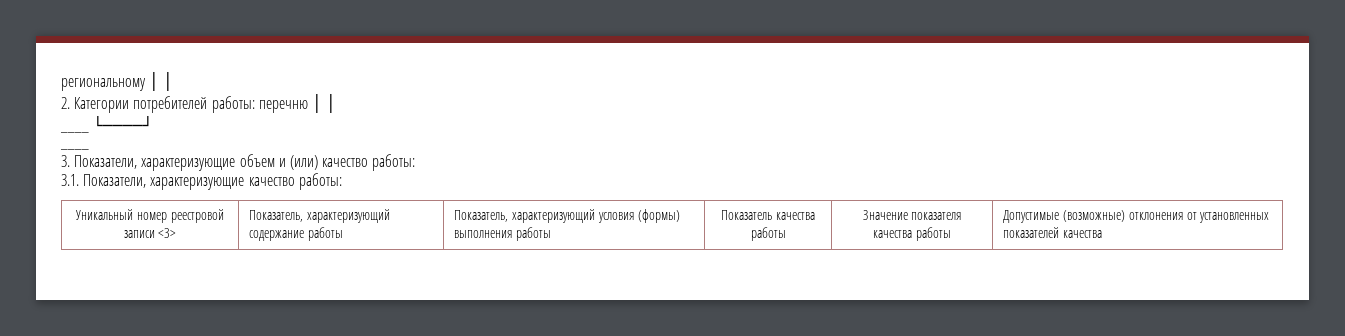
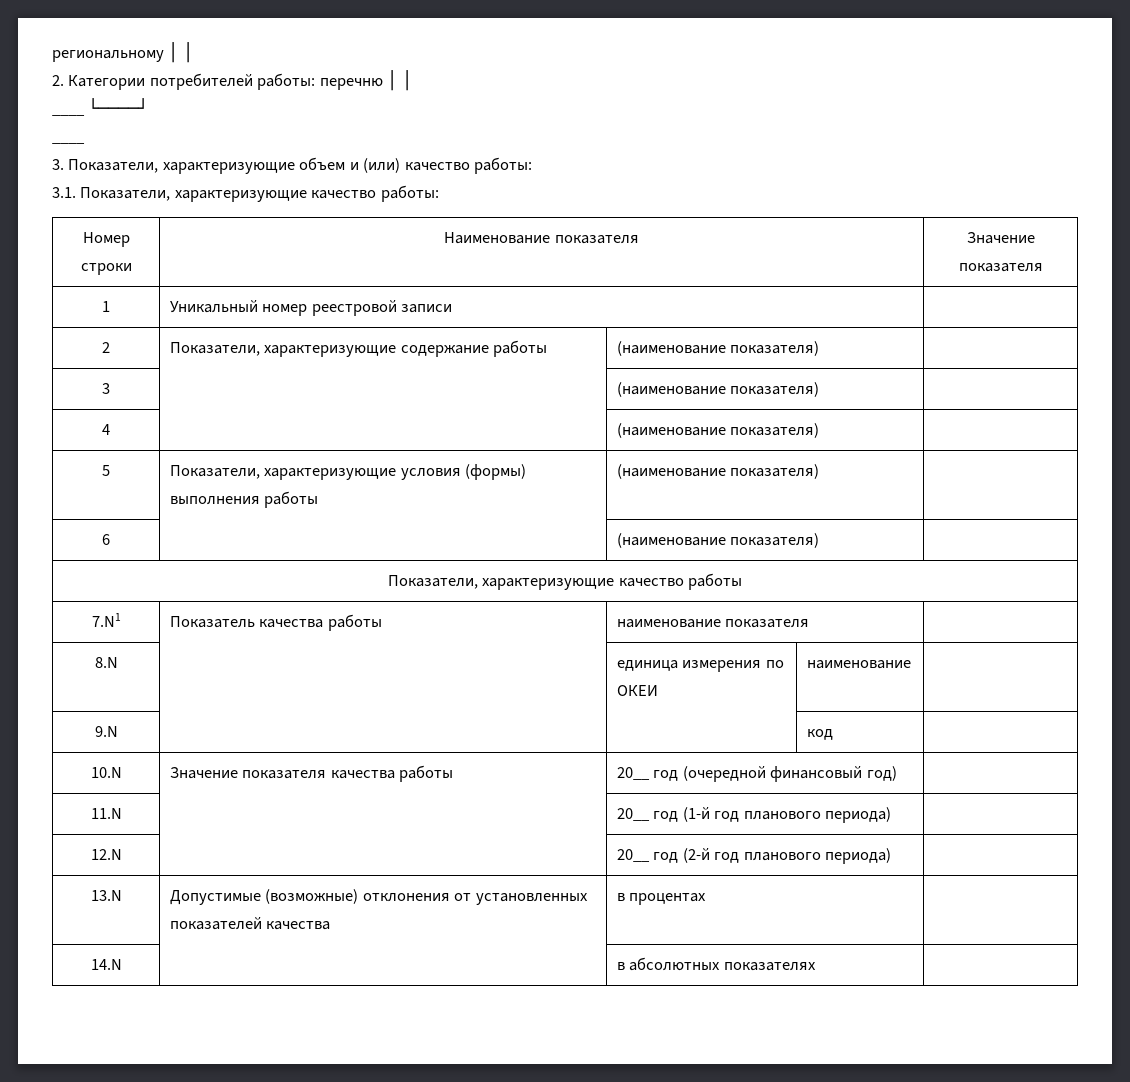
(342, 181) none -> [82,232,130,247] [80,263,132,275] [444,232,639,244] [966,232,1035,244] [958,263,1043,272] [102,301,110,312] Номер строки | Наименование показателя | Значение показателя // 1 |
[158,228,177,238] [249,209,391,223] <3> | Показатель, характеризующий -> [102,342,110,353] [169,342,397,357] | // 2 | Показатели, характеризующие
[454,209,680,223] [454,227,552,241] [721,210,815,220] [750,227,786,241] [862,210,962,220] [873,227,951,241] Показатель, характеризующий условия (формы) выполнения работы | Показатель качества работы | Значение показателя качества работы -> [616,341,820,356] [102,383,110,394] [616,382,820,397] [102,424,110,435] [616,423,820,438] [102,465,110,476] [169,464,527,480] [169,491,319,508] [616,464,820,479] [102,534,110,545] [616,533,820,548] [387,573,743,590] [91,613,121,627] [169,614,382,631] [616,619,810,628] [94,657,118,668] [616,660,784,672] [616,685,658,696] [806,660,911,669] [94,726,118,737] [806,729,833,740] [90,767,122,778] [169,765,454,782] [616,766,897,782] [90,808,122,819] [616,807,892,823] [90,849,122,860] [616,848,892,864] [90,890,122,901] (наименование показателя) | // 3 | | (наименование показателя) | // 4 | | (наименование показателя) | // 5 | Показатели, характеризующие условия (формы) выполнения работы | (наименование показателя) | // 6 | | (наименование показателя) | // Показатели, характеризующие качество работы // 7.N1 | Показатель качества работы | наименование показателя | // 8.N | | единица измерения по ОКЕИ | наименование | // 9.N | | | код | // 10.N | Значение показателя качества работы | 20__ год (очередной финансовый год) | // 11.N | | 20__ год (1-й год планового периода) | // 12.N | | 20__ год (2-й год планового периода) | // 13.N
(1103, 234) none -> [616,893,707,905] [90,959,122,970] [616,957,816,971] | в процентах | // 14.N | | в абсолютных показателях |

